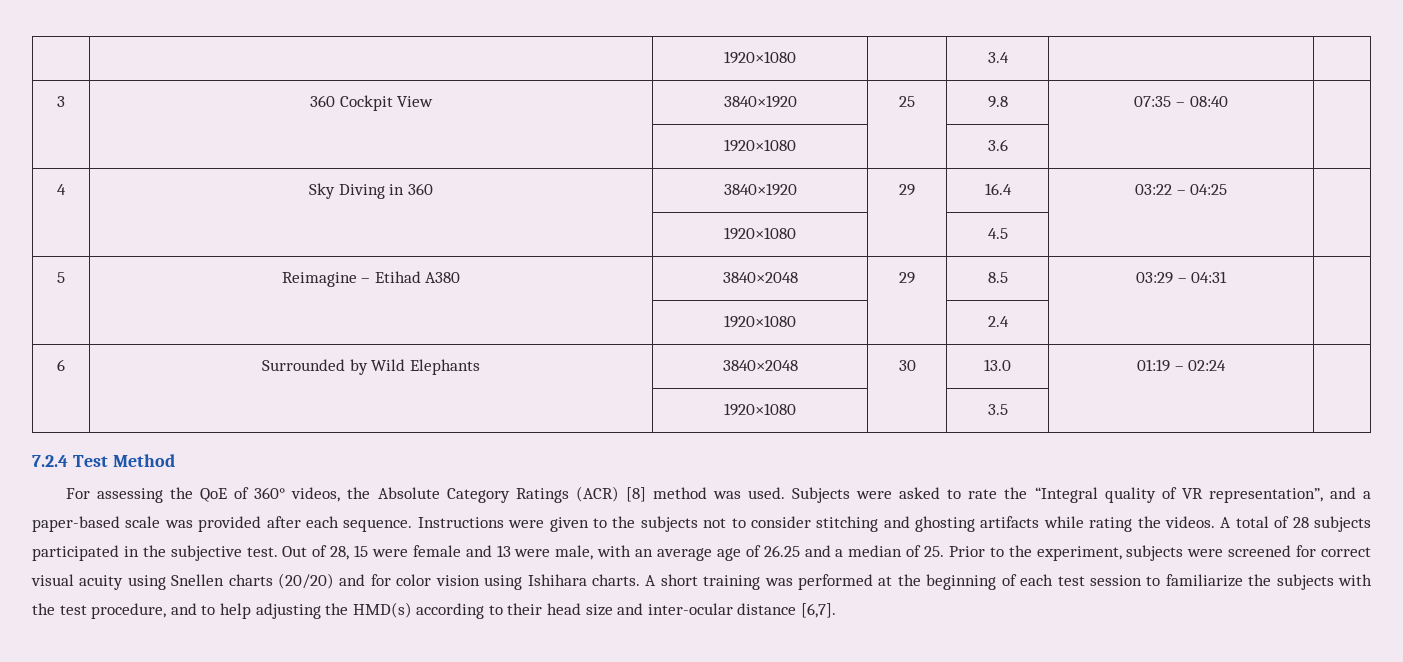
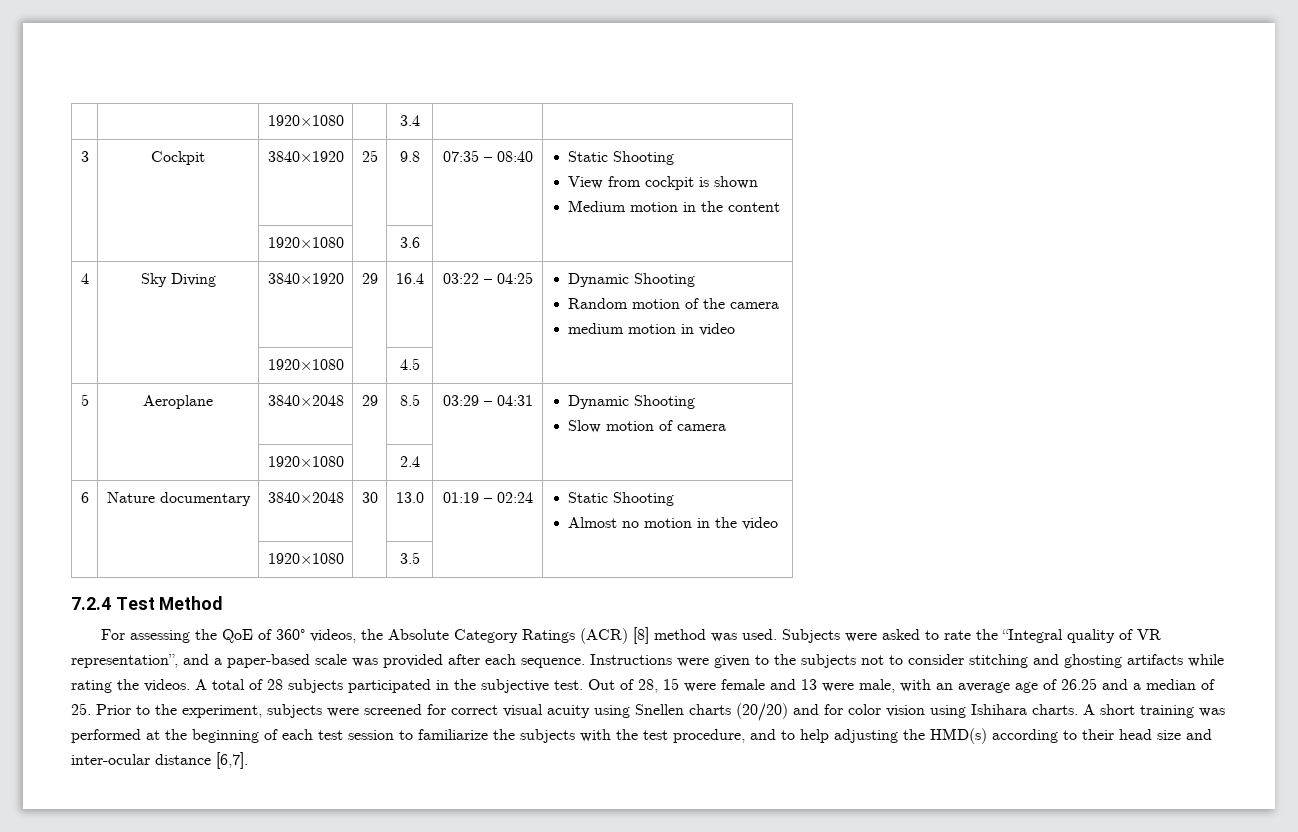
[309,95,335,107] 360 -> (89, 156) none
[397,96,434,107] View -> (205, 158) none
(1228, 101) none -> [568,151,675,165] [568,176,759,190] [568,200,781,212] Static Shooting // View from cockpit is shown // Medium motion in the content
[389,183,433,195] in 360 -> (216, 280) none
(1228, 189) none -> [568,273,696,287] [568,298,780,309] [568,323,736,336] Dynamic Shooting // Random motion of the camera // medium motion in video
[281,271,461,287] Reimagine – Etihad A380 -> [143,395,213,409] Aeroplane
(1228, 277) none -> [568,395,696,409] [568,420,727,433] Dynamic Shooting // Slow motion of camera
[262,359,480,375] Surrounded by Wild Elephants -> [106,492,251,506] Nature documentary
(1227, 365) none -> [568,492,675,506] [568,517,779,530] Static Shooting // Almost no motion in the video

